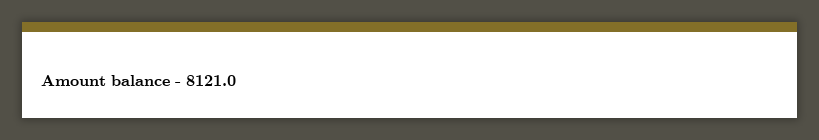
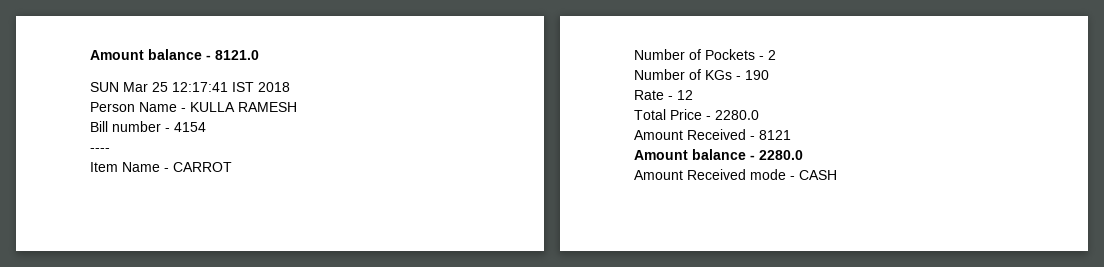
(236, 80) none -> [90,82,290,92] [90,102,297,112] [90,121,206,132] [90,148,110,152] [90,162,232,172] [634,49,776,60] [634,69,769,80] [634,90,693,100] [634,109,759,120] [634,129,791,140] [634,149,803,160] [634,169,837,180] // SUN Mar 25 12:17:41 IST 2018 // Person Name - KULLA RAMESH // Bill number - 4154 // ---- // Item Name - CARROT // Number of Pockets - 2 // Number of KGs - 190 // Rate - 12 // Total Price - 2280.0 // Amount Received - 8121 // Amount balance - 2280.0 // Amount Received mode - CASH

